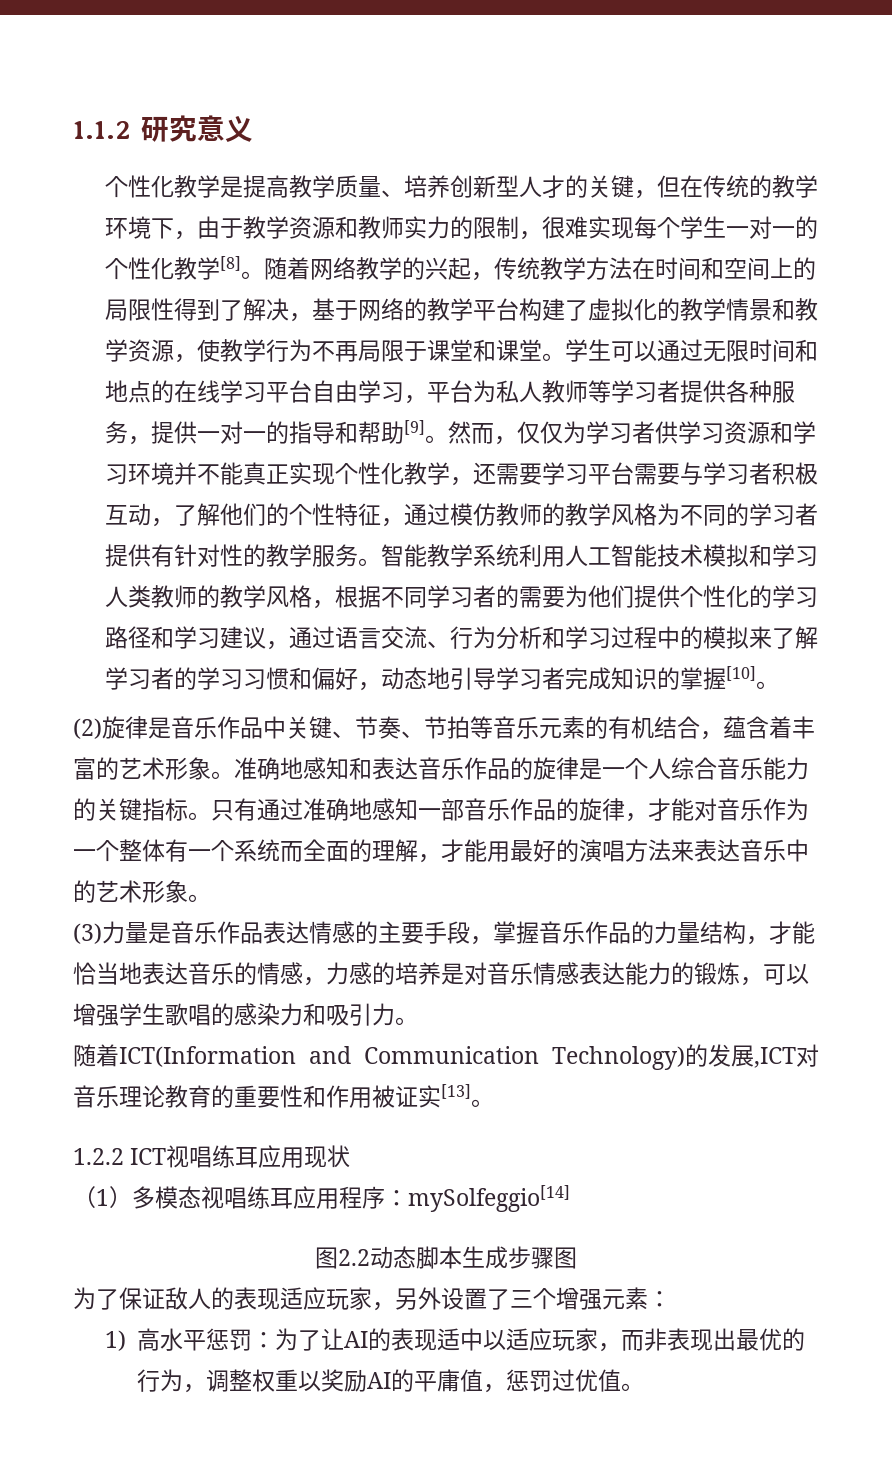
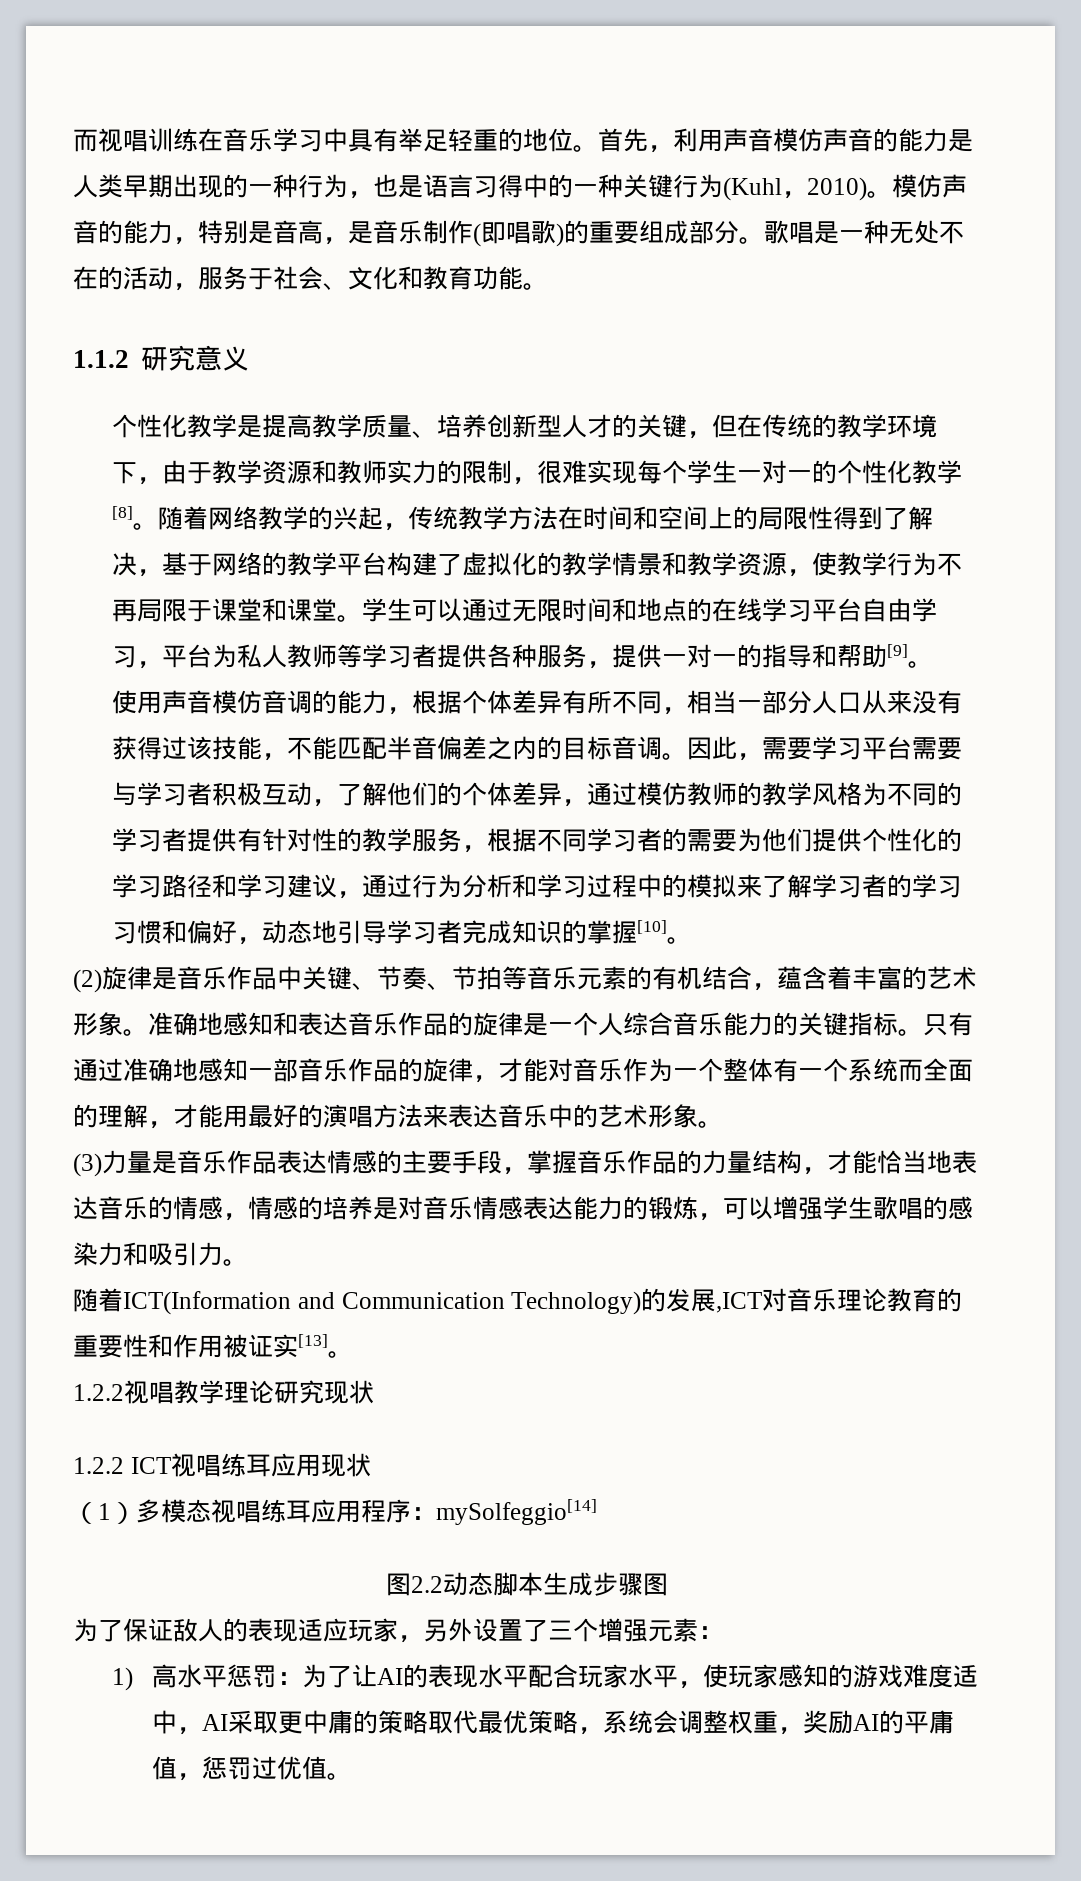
(73, 130) none -> [73,128,973,153] [73,174,967,201] [73,220,964,247] [73,266,548,291] 而视唱训练在音乐学习中具有举足轻重的地位。首先，利用声音模仿声音的能力是人类早期出现的一种行为，也是语言习得中的一种关键行为(Kuhl，2010)。模仿声音的能力，特别是音高，是音乐制作(即唱歌)的重要组成部分。歌唱是一种无处不在的活动，服务于社会、文化和教育功能。 //
[447,421,816,445] [104,462,496,486] 然而，仅仅为学习者供学习资源和学习环境并不能真正实现个性化教学，还 -> [112,690,963,715] [112,736,763,761] // 使用声音模仿音调的能力，根据个体差异有所不同，相当一部分人口从来没有获得过该技能，不能匹配半音偏差之内的目标音调。因此，
[311,503,381,526] 性特征 -> [487,782,563,806] 体差异
[357,544,818,567] [104,585,312,608] 。智能教学系统利用人工智能技术模拟和学习人类教师的教学风格 -> (463, 840) none
[334,626,450,649] 语言交流、 -> (413, 886) none
[326,962,349,985] 力 -> [248,1196,273,1220] 情
(494, 1103) none -> [73,1380,374,1404] // 1.2.2视唱教学理论研究现状
[437,1328,806,1352] [137,1369,207,1393] 适中以适应玩家，而非表现出最优的行为， -> [477,1664,978,1689] [151,1710,678,1735] 水平配合玩家水平，使玩家感知的游戏难度适中，AI采取更中庸的策略取代最优策略，系统会
[298,1371,322,1392] 以 -> [777,1727,803,1735] ，

